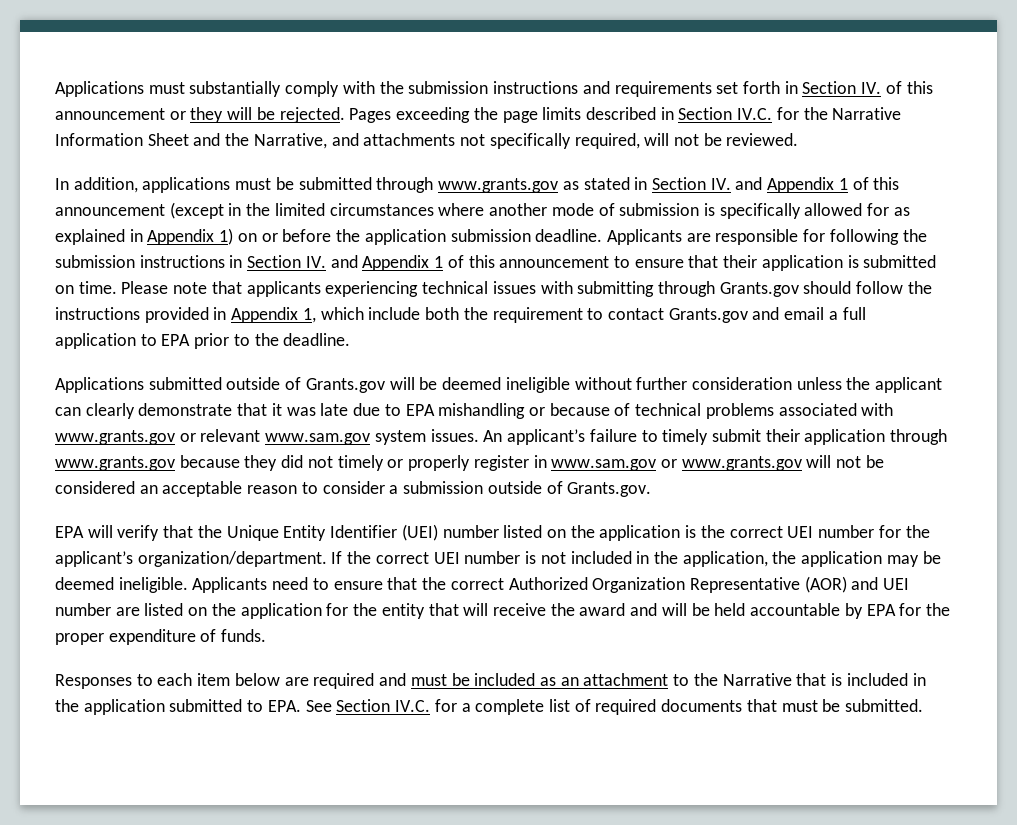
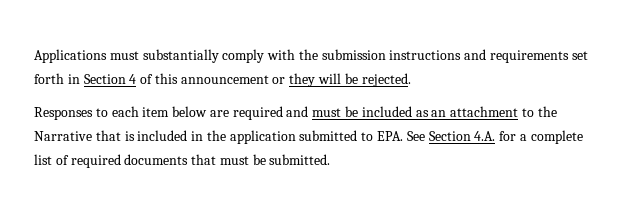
[861,82,882,94] IV. -> [129,74,137,84] 4
[349,107,902,123] [55,133,799,149] [55,177,900,193] [55,202,910,219] [55,228,927,245] [55,255,937,271] [55,281,932,297] [55,307,866,323] [55,333,351,349] [55,377,943,393] [55,403,894,419] [55,429,948,445] [55,455,884,471] [55,481,652,497] [55,524,930,541] [55,551,941,567] [55,576,910,593] [55,603,950,619] [55,629,267,645] Pages exceeding the page limits described in Section IV.C. for the Narrative Information Sheet and the Narrative, and attachments not specifically required, will not be reviewed. // In addition, applications must be submitted through www.grants.gov as stated in Section IV. and Appendix 1 of this announcement (except in the limited circumstances where another mode of submission is specifically allowed for as explained in Appendix 1) on or before the application submission deadline. Applicants are responsible for following the submission instructions in Section IV. and Appendix 1 of this announcement to ensure that their application is submitted on time. Please note that applicants experiencing technical issues with submitting through Grants.gov should follow the instructions provided in Appendix 1, which include both the requirement to contact Grants.gov and email a full application to EPA prior to the deadline. // Applications submitted outside of Grants.gov will be deemed ineligible without further consideration unless the applicant can clearly demonstrate that it was late due to EPA mishandling or because of technical problems associated with www.grants.gov or relevant www.sam.gov system issues. An applicant’s failure to timely submit their application through www.grants.gov because they did not timely or properly register in www.sam.gov or www.grants.gov will not be considered an acceptable reason to consider a submission outside of Grants.gov. // EPA will verify that the Unique Entity Identifier (UEI) number listed on the application is the correct UEI number for the applicant’s organization/department. If the correct UEI number is not included in the application, the application may be deemed ineligible. Applicants need to ensure that the correct Authorized Organization Representative (AOR) and UEI number are listed on the application for the entity that will receive the award and will be held accountable by EPA for the proper expenditure of funds. -> (411, 80) none
[395,700,431,712] IV.C. -> [474,131,496,141] 4.A.

